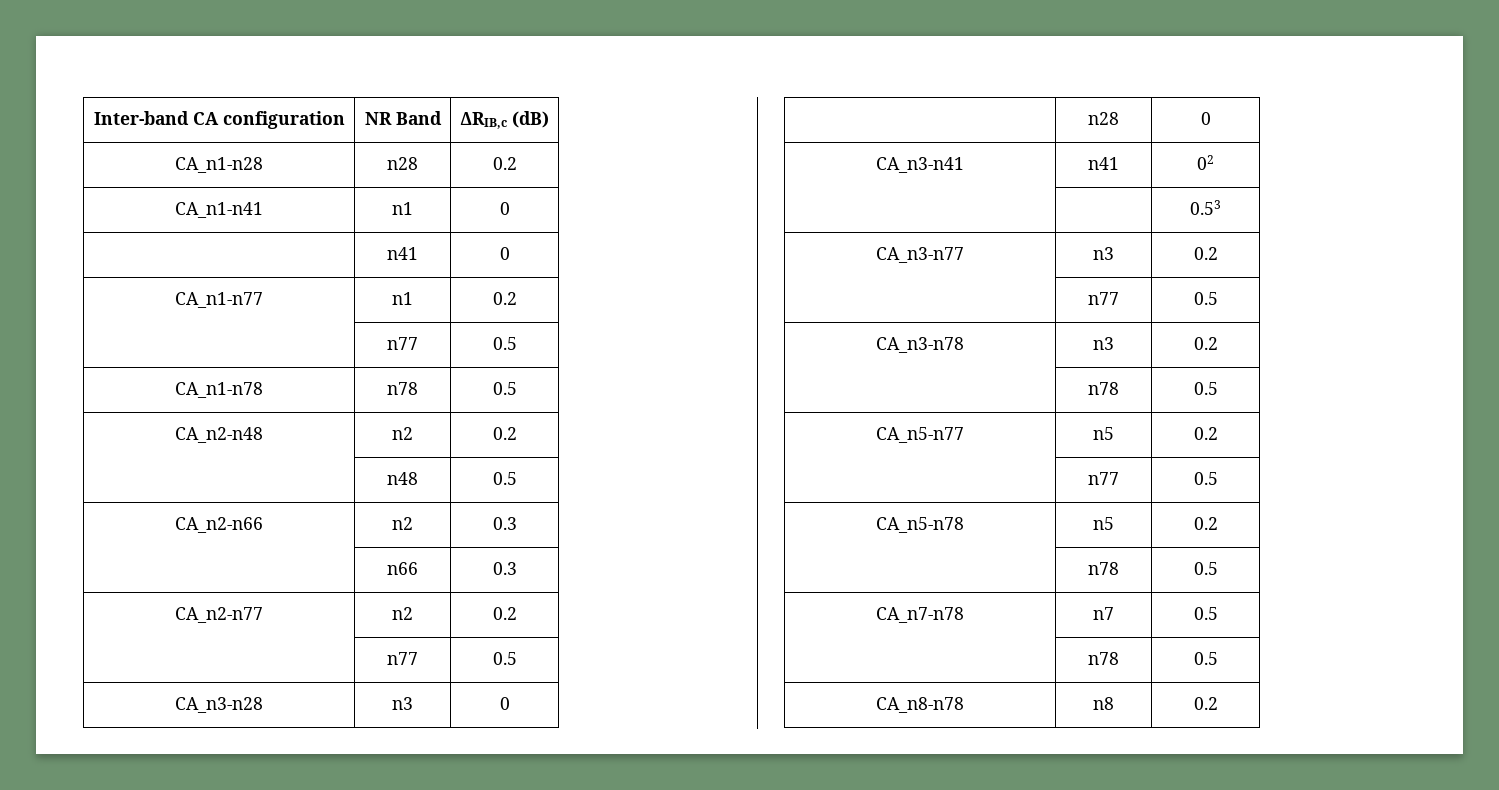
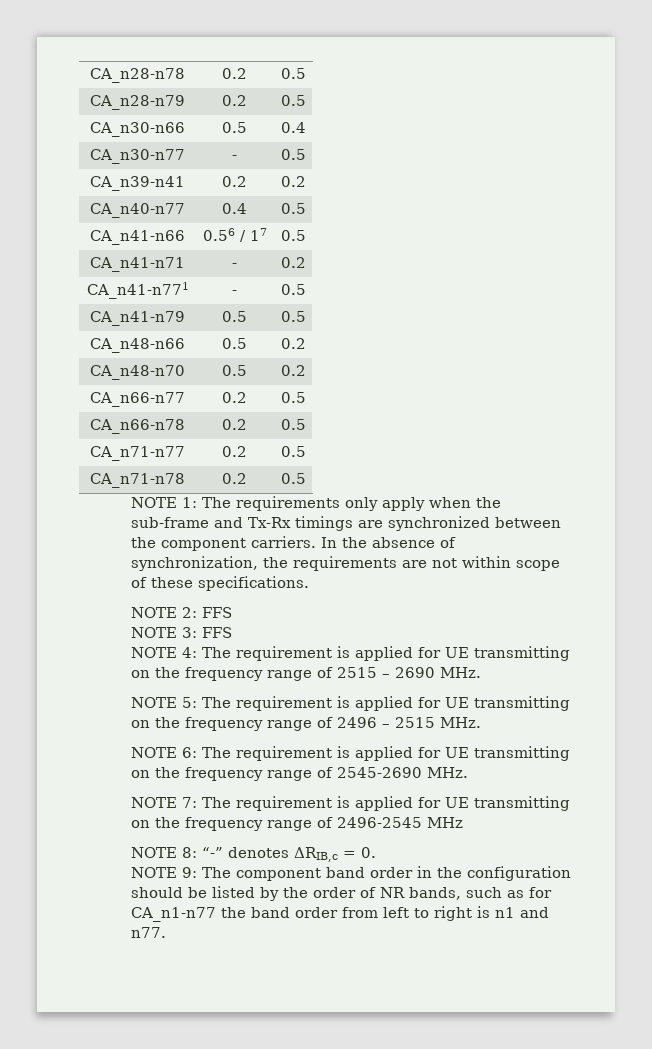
[93,111,345,129] [364,111,442,125] [460,111,549,129] [175,157,263,173] [387,157,418,170] [492,157,517,170] [175,202,263,218] [392,202,413,215] [499,202,510,215] [387,247,418,260] [499,247,510,260] [175,292,263,308] [392,292,413,305] [492,292,517,305] [387,337,418,350] [492,337,517,350] [175,382,263,398] [387,382,418,395] [492,382,517,395] [175,427,263,443] [392,427,413,440] [492,427,517,440] [387,472,418,485] [492,472,517,485] [175,517,263,533] [392,517,413,530] [492,517,517,530] [387,562,418,575] [492,562,517,575] [175,607,263,623] [392,607,413,620] [492,607,517,620] [387,652,418,665] [492,652,517,665] [175,697,263,713] [392,697,413,710] [499,697,510,710] [1088,112,1119,125] [1200,112,1211,125] [876,157,964,173] [1088,157,1119,170] [1197,155,1214,170] [1190,200,1221,215] [876,247,964,263] [1093,247,1114,260] [1193,247,1218,260] [1088,292,1119,305] [1193,292,1218,305] [876,337,964,353] [1093,337,1114,350] [1193,337,1218,350] [1088,382,1119,395] [1193,382,1218,395] [876,427,964,443] [1093,427,1114,440] [1193,427,1218,440] [1088,472,1119,485] [1193,472,1218,485] [876,517,964,533] [1093,517,1114,530] [1193,517,1218,530] [1088,562,1119,575] [1193,562,1218,575] [876,607,964,623] [1093,607,1114,620] [1193,607,1218,620] [1088,652,1119,665] [1193,652,1218,665] [876,697,964,713] [1093,697,1114,710] [1193,697,1218,710] Inter-band CA configuration | NR Band | ΔRIB,c (dB) // CA_n1-n28 | n28 | 0.2 // CA_n1-n41 | n1 | 0 // | n41 | 0 // CA_n1-n77 | n1 | 0.2 // | n77 | 0.5 // CA_n1-n78 | n78 | 0.5 // CA_n2-n48 | n2 | 0.2 // | n48 | 0.5 // CA_n2-n66 | n2 | 0.3 // | n66 | 0.3 // CA_n2-n77 | n2 | 0.2 // | n77 | 0.5 // CA_n3-n28 | n3 | 0 // | n28 | 0 // CA_n3-n41 | n41 | 02 // | | 0.53 // CA_n3-n77 | n3 | 0.2 // | n77 | 0.5 // CA_n3-n78 | n3 | 0.2 // | n78 | 0.5 // CA_n5-n77 | n5 | 0.2 // | n77 | 0.5 // CA_n5-n78 | n5 | 0.2 // | n78 | 0.5 // CA_n7-n78 | n7 | 0.5 // | n78 | 0.5 // CA_n8-n78 | n8 | 0.2 -> [90,68,185,83] [222,68,247,79] [280,68,306,79] [90,95,185,110] [222,95,247,106] [280,95,306,106] [90,122,185,137] [222,122,247,133] [280,122,306,133] [90,149,185,164] [232,155,237,160] [280,149,306,160] [90,176,185,191] [222,176,247,187] [280,176,306,187] [90,203,185,218] [222,203,247,214] [280,203,306,214] [90,230,185,245] [202,228,267,242] [280,230,306,241] [90,257,185,272] [232,263,237,268] [280,257,306,268] [86,282,189,299] [232,290,237,295] [280,284,306,295] [90,311,185,326] [222,311,247,322] [280,311,306,322] [90,338,185,353] [222,338,247,349] [280,338,306,349] [90,365,185,380] [222,365,247,376] [280,365,306,376] [90,392,185,407] [222,392,247,403] [280,392,306,403] [90,419,185,434] [222,419,247,430] [280,419,306,430] [90,446,185,461] [222,446,247,457] [280,446,306,457] [90,473,185,488] [222,473,247,484] [280,473,306,484] [131,496,502,511] [131,516,562,531] [131,536,457,551] [131,556,561,571] [131,576,310,591] [131,607,233,618] [131,627,233,638] [131,646,571,661] [131,667,482,681] [131,696,571,711] [131,717,482,731] [131,746,571,761] [131,767,469,781] [131,796,571,811] [131,817,464,831] [131,847,377,862] [131,866,572,881] [131,886,553,901] [131,906,550,922] [131,927,167,938] CA_n28-n78 | 0.2 | 0.5 // CA_n28-n79 | 0.2 | 0.5 // CA_n30-n66 | 0.5 | 0.4 // CA_n30-n77 | - | 0.5 // CA_n39-n41 | 0.2 | 0.2 // CA_n40-n77 | 0.4 | 0.5 // CA_n41-n66 | 0.56 / 17 | 0.5 // CA_n41-n71 | - | 0.2 // CA_n41-n771 | - | 0.5 // CA_n41-n79 | 0.5 | 0.5 // CA_n48-n66 | 0.5 | 0.2 // CA_n48-n70 | 0.5 | 0.2 // CA_n66-n77 | 0.2 | 0.5 // CA_n66-n78 | 0.2 | 0.5 // CA_n71-n77 | 0.2 | 0.5 // CA_n71-n78 | 0.2 | 0.5 // NOTE 1: The requirements only apply when the sub-frame and Tx-Rx timings are synchronized between the component carriers. In the absence of synchronization, the requirements are not within scope of these specifications. // NOTE 2: FFS // NOTE 3: FFS // NOTE 4: The requirement is applied for UE transmitting on the frequency range of 2515 – 2690 MHz. // NOTE 5: The requirement is applied for UE transmitting on the frequency range of 2496 – 2515 MHz. // NOTE 6: The requirement is applied for UE transmitting on the frequency range of 2545-2690 MHz. // NOTE 7: The requirement is applied for UE transmitting on the frequency range of 2496-2545 MHz // NOTE 8: “-” denotes ΔRIB,c = 0. // NOTE 9: The component band order in the configuration should be listed by the order of NR bands, such as for CA_n1-n77 the band order from left to right is n1 and n77.

